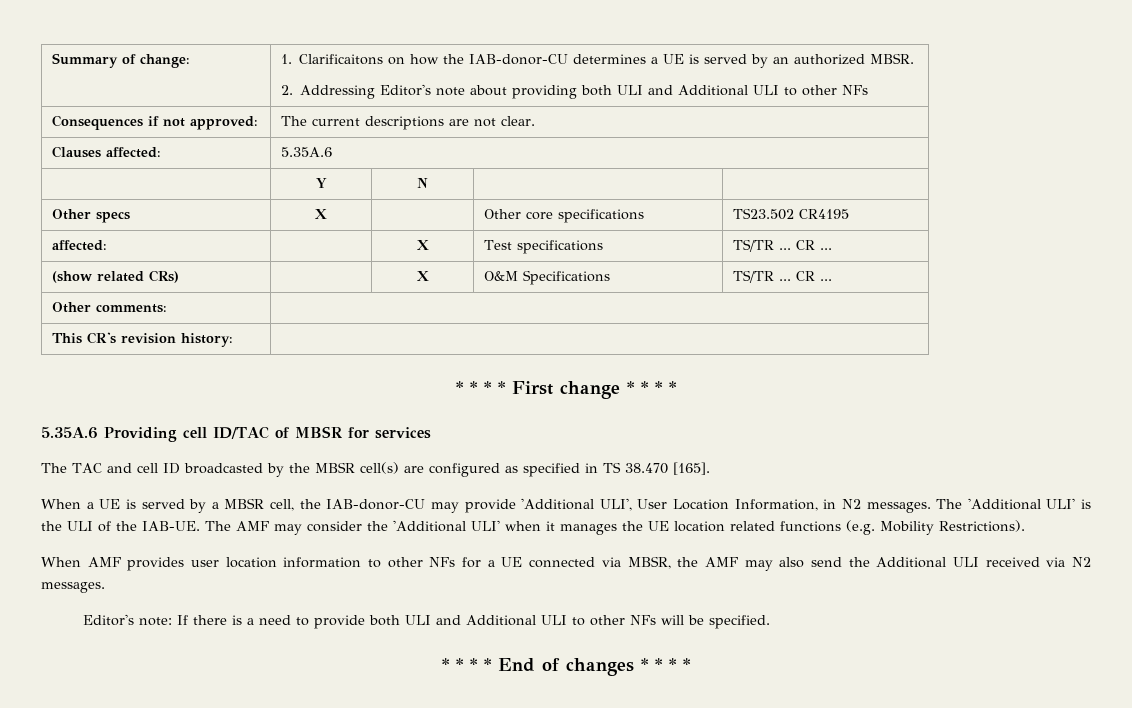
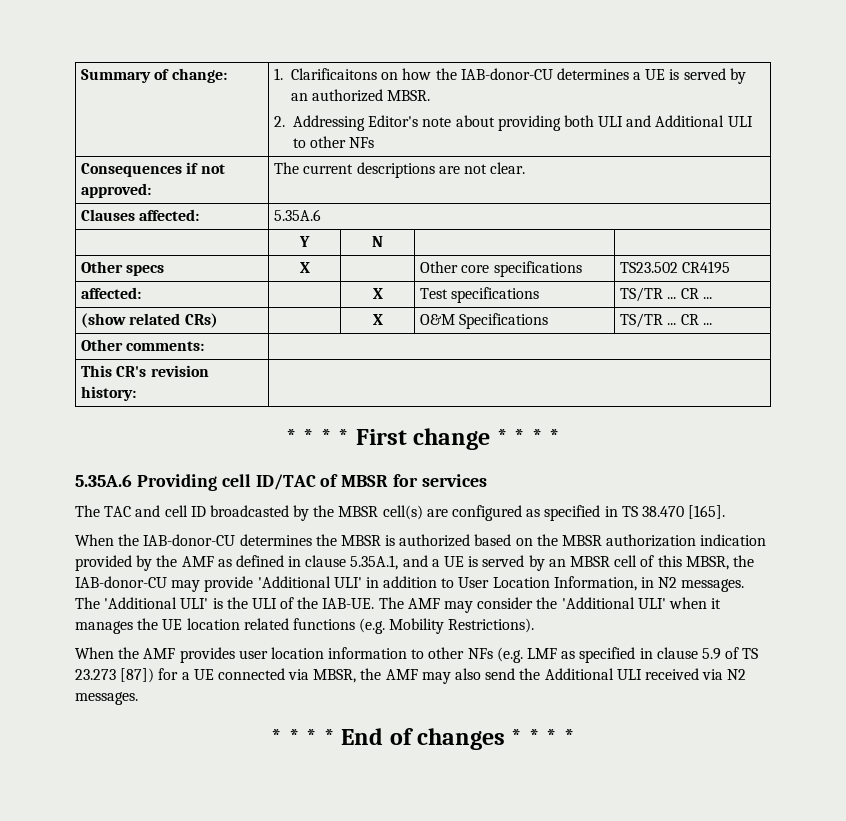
[86,498,294,513] a UE is served by a MBSR cell, -> [118,534,767,547] [75,555,729,571] the IAB-donor-CU determines the MBSR is authorized based on the MBSR authorization indication provided by the AMF as defined in clause 5.35A.1, and a UE is served by an MBSR cell of this MBSR,
[599,498,632,511] ULI', -> [333,576,455,588] ULI' in addition to
(81, 562) none -> [118,647,140,659] the
(456, 562) none -> [496,647,759,663] [75,668,155,683] (e.g. LMF as specified in clause 5.9 of TS 23.273 [87])
[83,614,771,629] // Editor's note: If there is a need to provide both ULI and Additional ULI to other NFs will be specified. -> (138, 698) none

